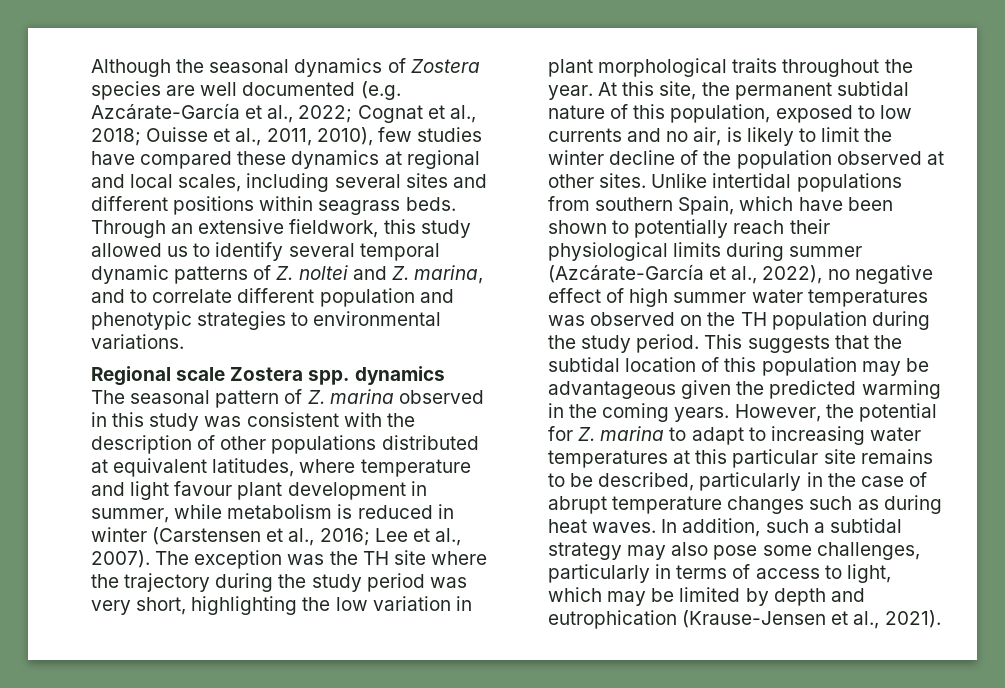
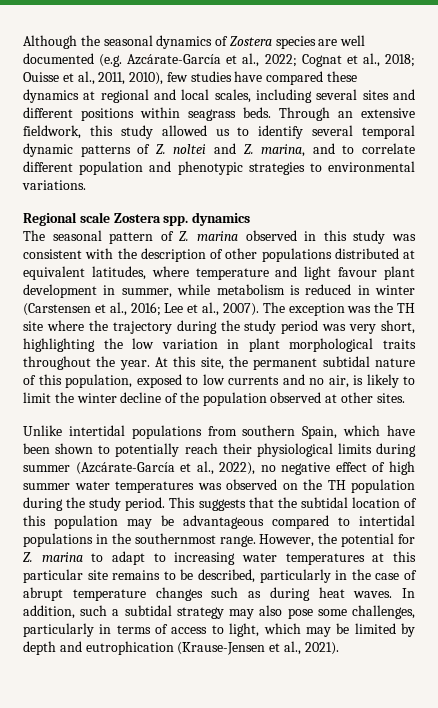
(647, 180) none -> (405, 398) //
[681,380,941,399] [548,403,730,422] given the predicted warming in the coming years. -> [272,515,415,529] [23,533,256,547] compared to intertidal populations in the southernmost range.

